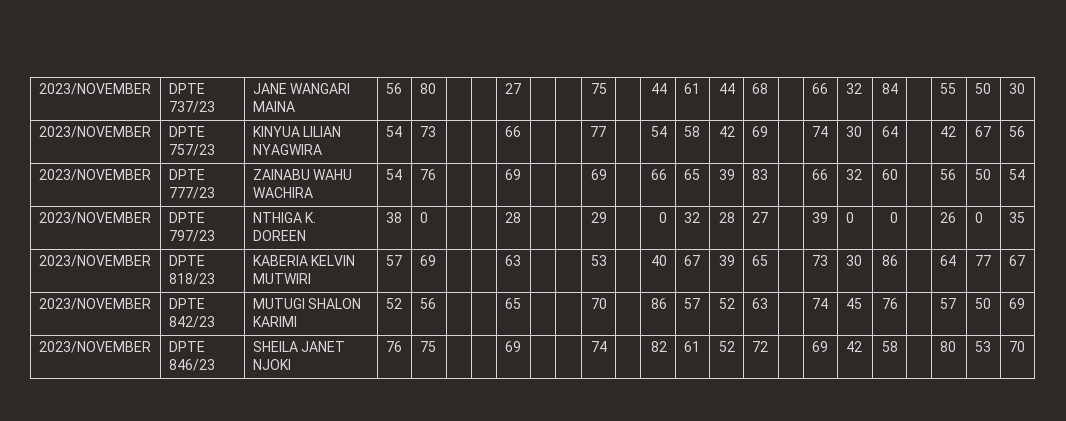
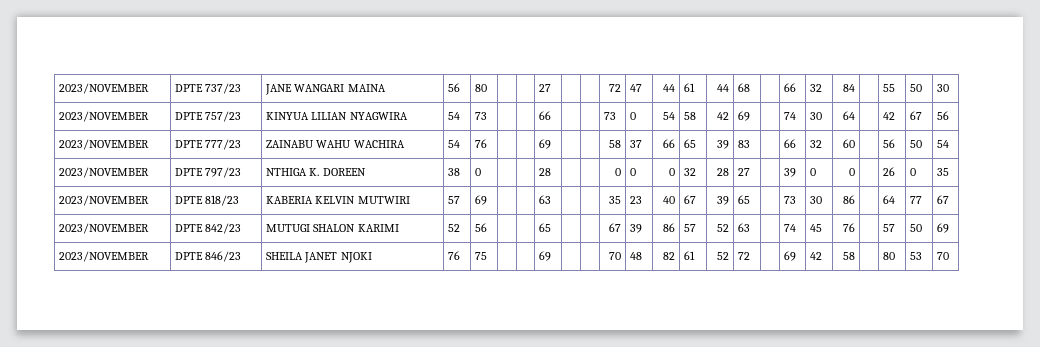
[591,83,608,94] 75 | -> [608,84,621,92] [630,84,643,92] 72 | 47
[589,126,606,137] 77 | -> [604,112,617,120] [630,112,637,120] 73 | 0
[591,169,608,180] 69 | -> [608,140,621,148] [630,140,643,148] 58 | 37
[591,212,608,223] 29 | -> [614,168,621,176] [630,168,637,176] 0 | 0
[591,255,608,266] 53 | -> [608,196,621,204] [630,196,643,204] 35 | 23
[591,298,608,309] 70 | -> [608,223,621,232] [630,224,643,233] 67 | 39
[591,341,608,352] 74 | -> [608,252,621,260] [630,252,643,260] 70 | 48

